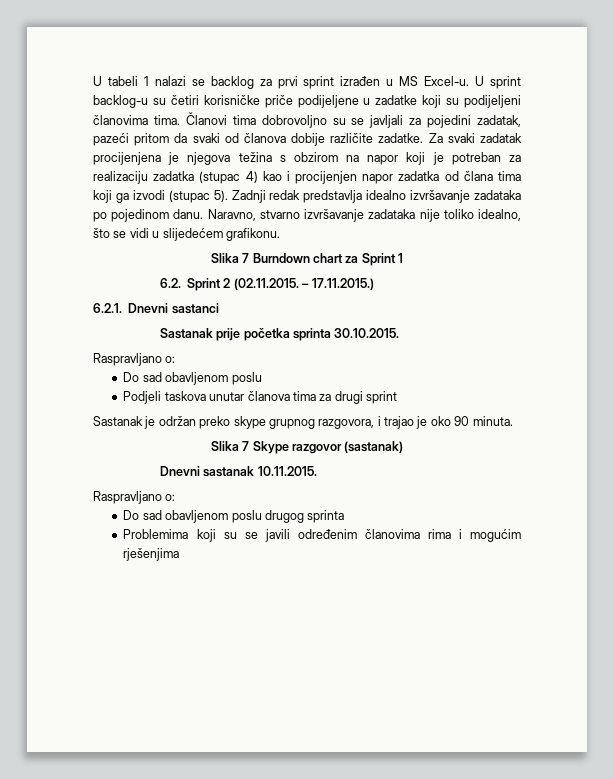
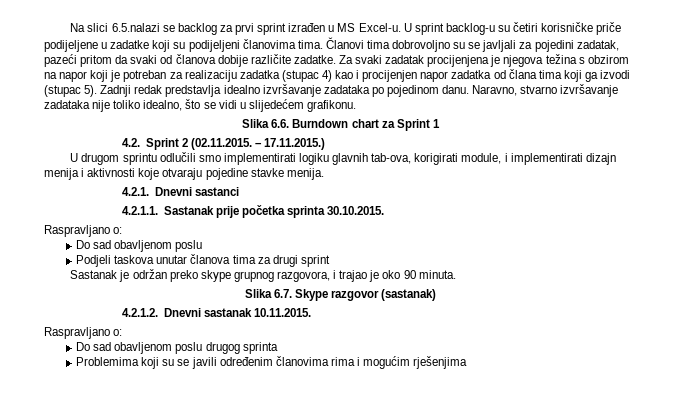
[93,76,186,86] U tabeli 1 nalazi -> [70,23,160,32] Na slici 6.5.nalazi
[242,253,250,263] 7 -> [271,119,290,128] 6.6.
[159,278,181,288] 6.2. -> [122,138,141,147] 4.2.
[93,303,122,313] 6.2.1. -> [70,152,616,165] [44,168,324,180] [122,187,150,196] U drugom sprintu odlučili smo implementirati logiku glavnih tab-ova, korigirati module, i implementirati dizajn menija i aktivnosti koje otvaraju pojedine stavke menija. // 4.2.1.
(219, 308) none -> [122,206,159,215] 4.2.1.1.
[242,441,250,451] 7 -> [273,289,292,298] 6.7.
(404, 447) none -> [122,308,159,317] 4.2.1.2.

